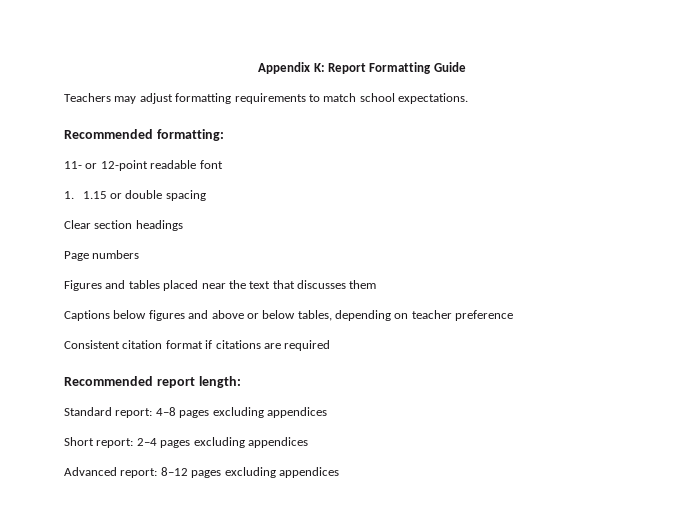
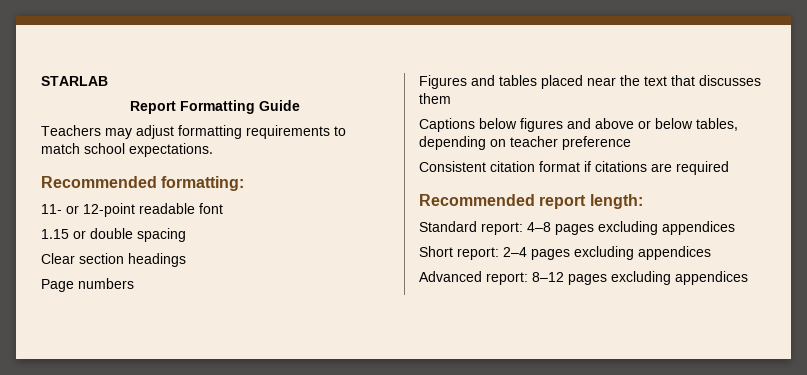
[258,62,325,74] Appendix K: -> [41,76,108,86] STARLAB //
[64,191,74,199] 1. -> (223, 208) none

